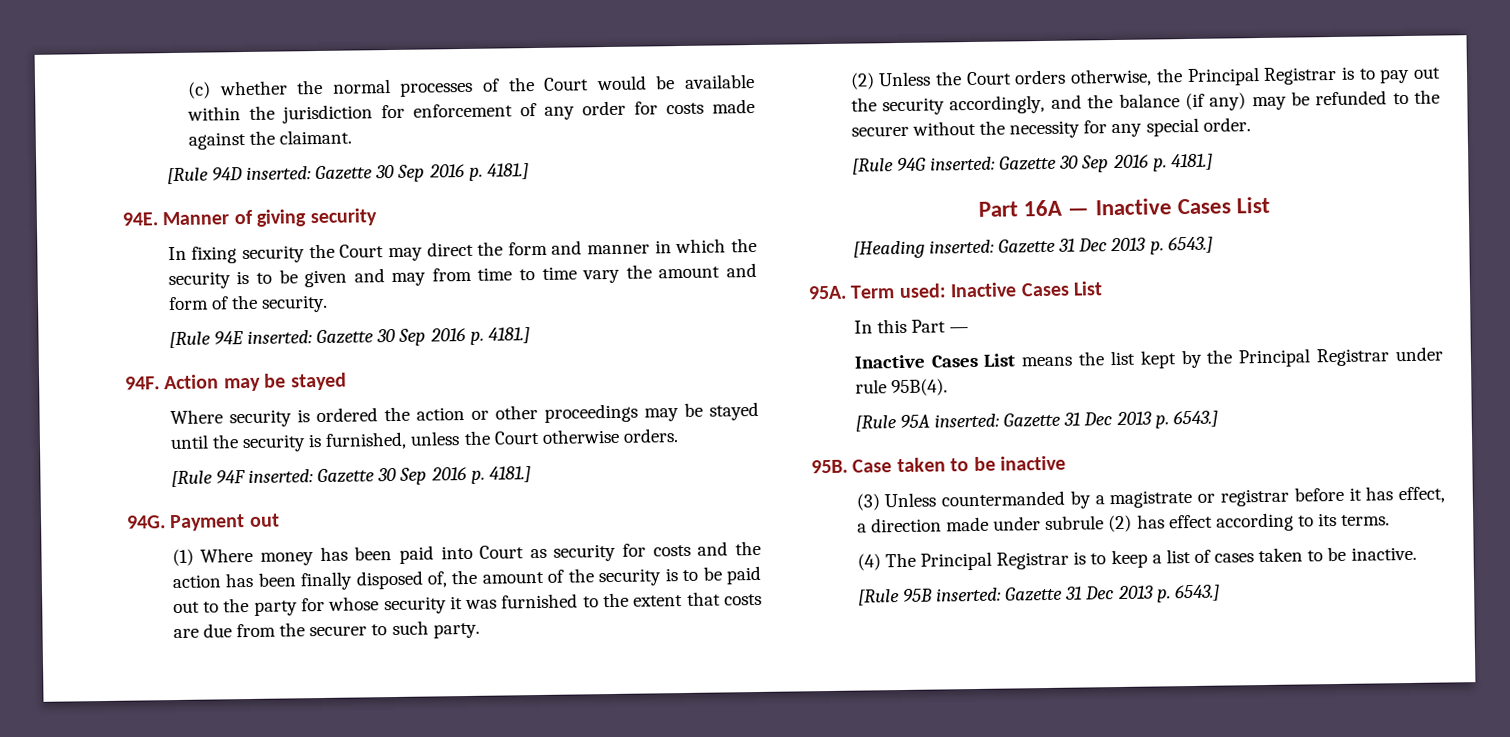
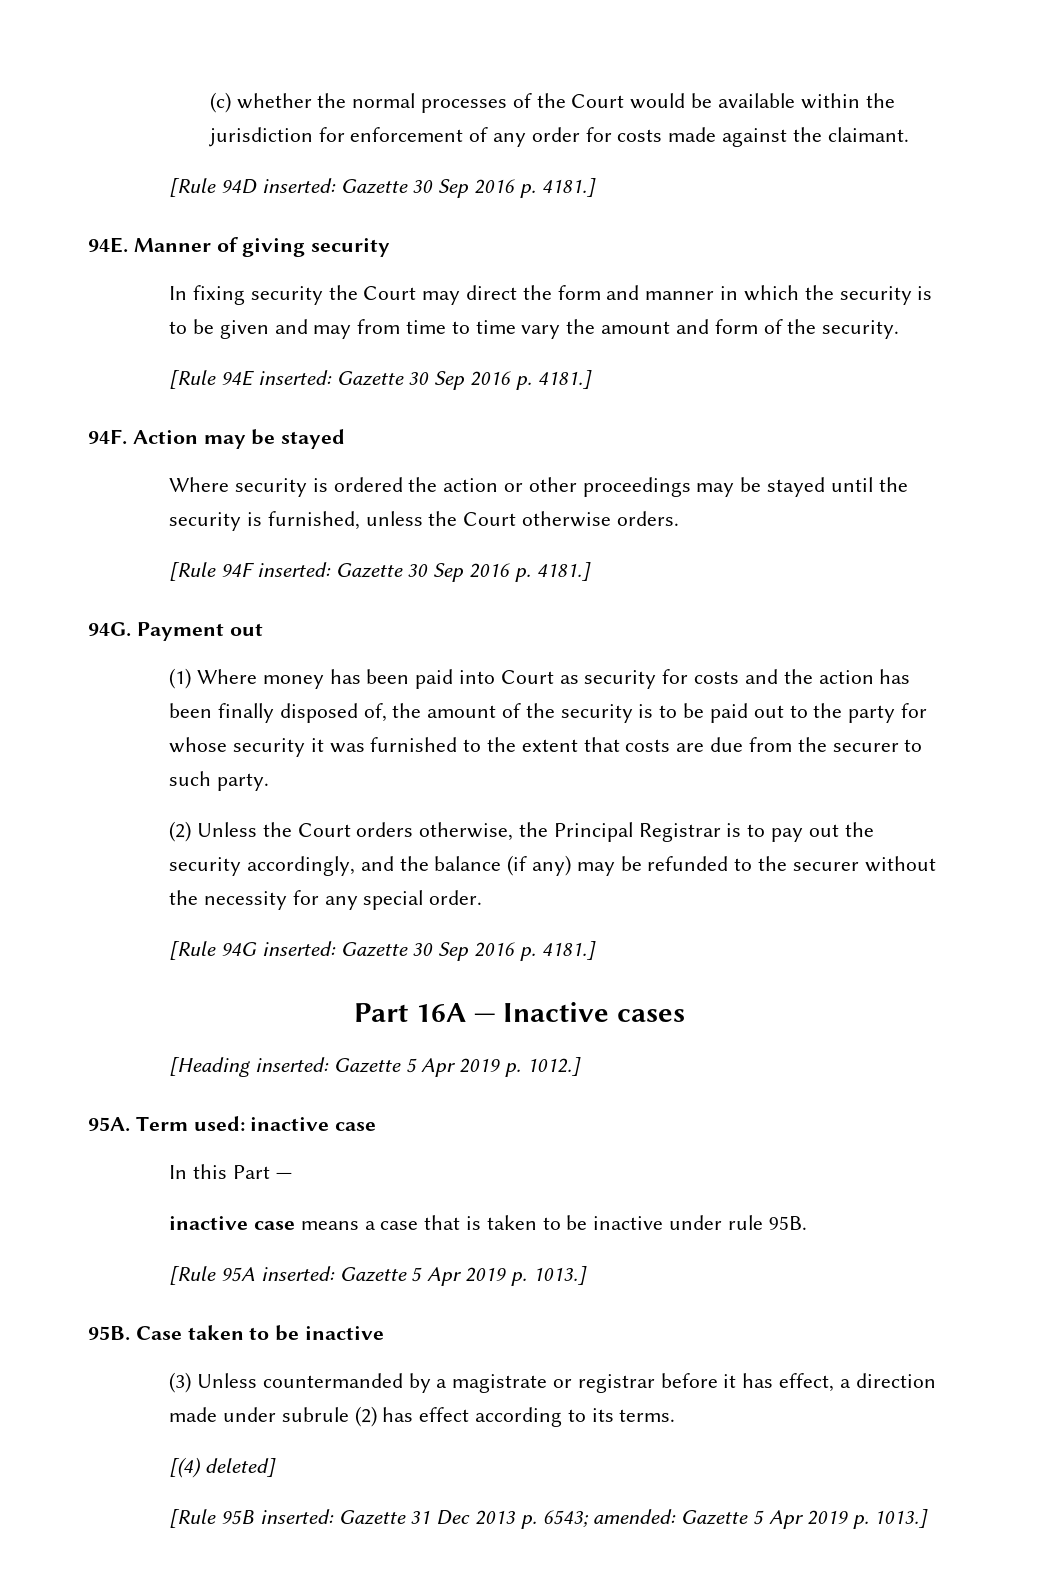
[1176,196,1271,215] Cases List -> [617,1009,686,1022] cases
[1058,236,1213,255] 31 Dec 2013 p. 6543.] -> [405,1057,581,1077] 5 Apr 2019 p. 1012.]
[950,281,1103,298] Inactive Cases List -> [250,1117,377,1131] inactive case
[853,348,1391,369] Inactive Cases List means the list kept by the Principal Registrar -> [169,1215,664,1230] inactive case means a case that is taken to be inactive
[890,378,948,397] 95B(4). -> [768,1216,807,1230] 95B.
[1063,410,1218,429] 31 Dec 2013 p. 6543.] -> [411,1266,587,1286] 5 Apr 2019 p. 1013.]
[856,546,1417,571] (4) The Principal Registrar is to keep a list of cases taken to be inactive. -> [169,1457,277,1478] [(4) deleted]
[1174,584,1220,602] 6543.] -> [542,1509,929,1529] 6543; amended: Gazette 5 Apr 2019 p. 1013.]

